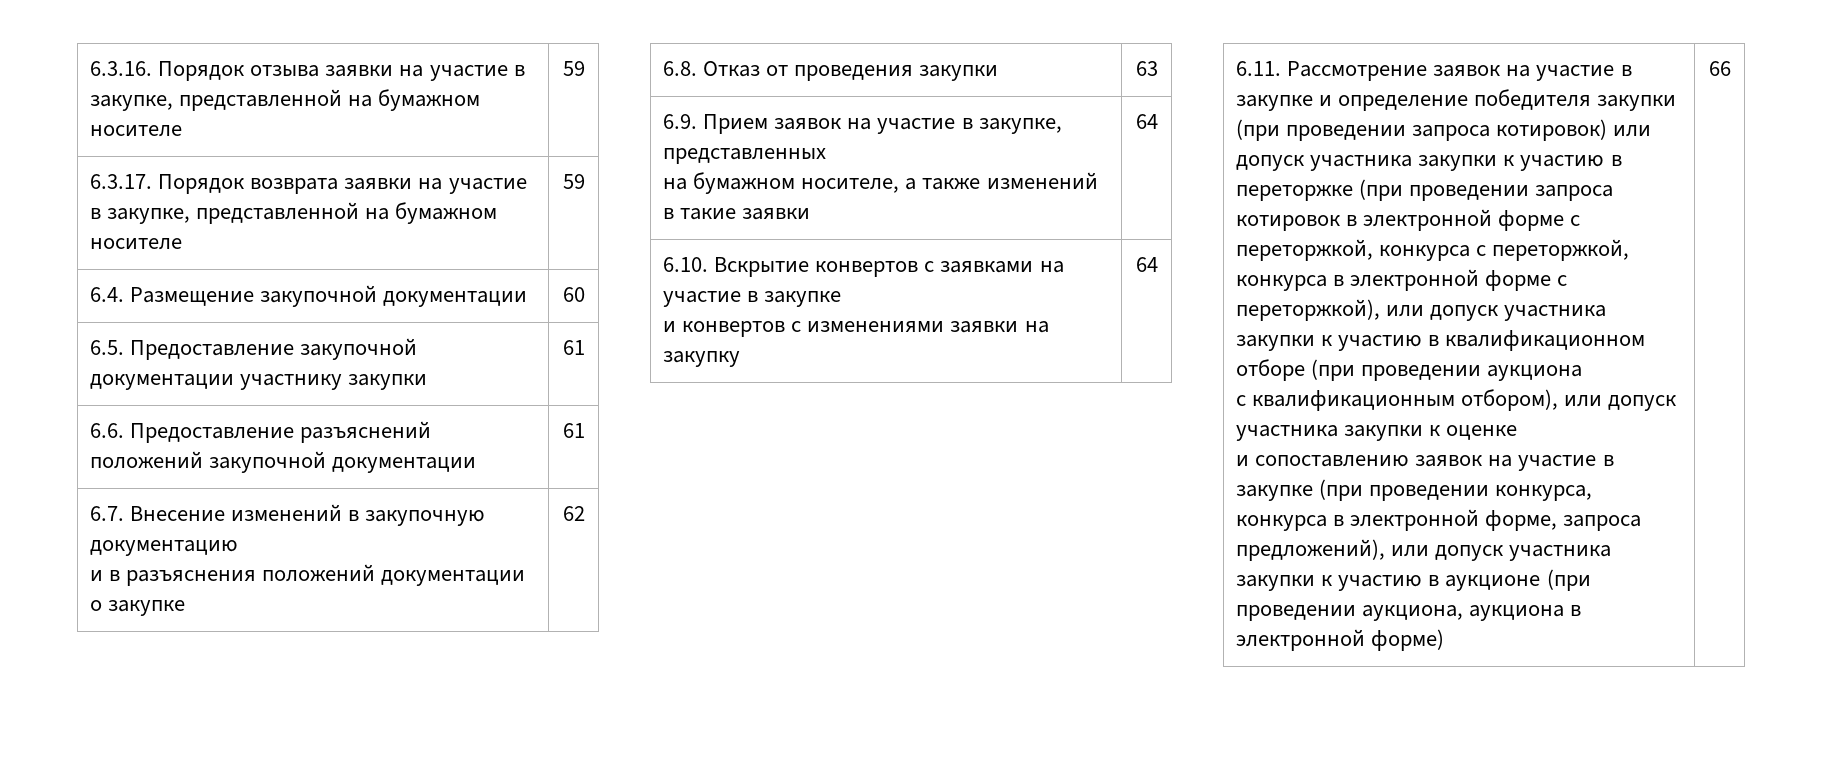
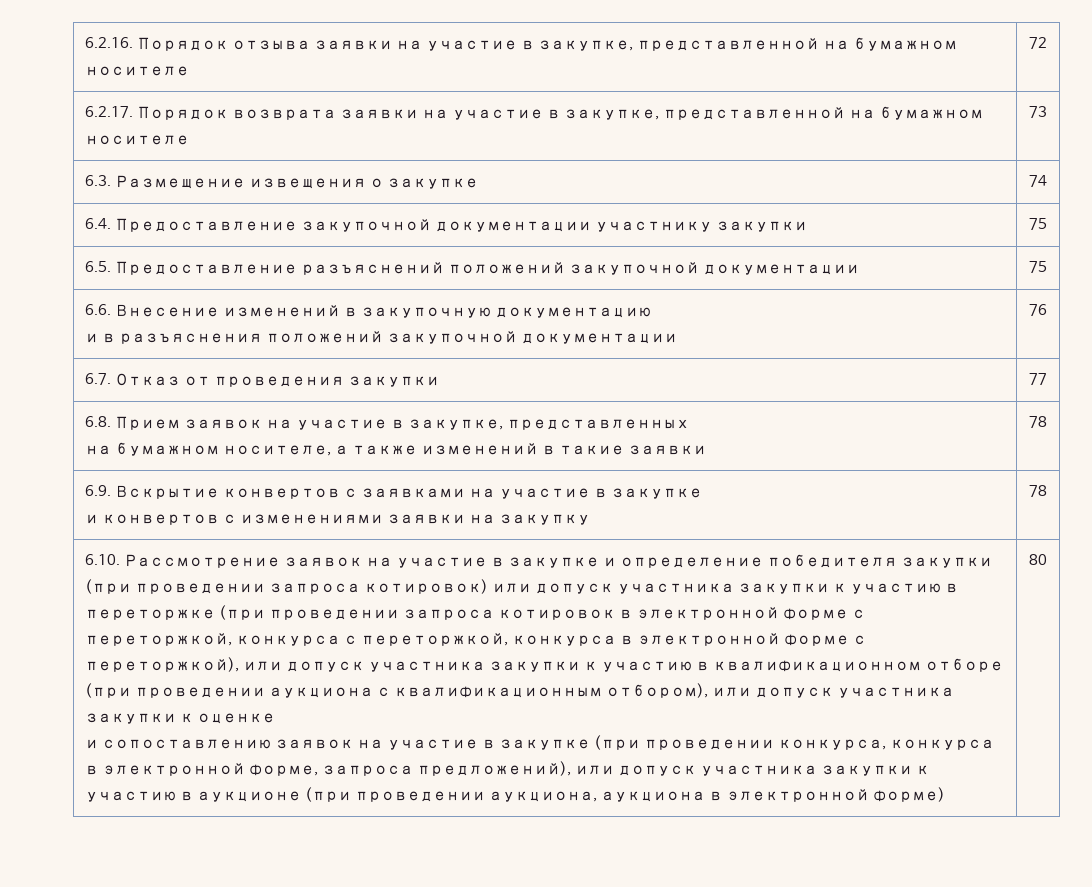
[90,61,153,76] 6.3.16. -> [84,37,133,48] 6.2.16.
[562,61,585,76] [90,174,153,189] 59 // 6.3.17. -> [1029,37,1047,49] [84,106,133,118] 72 // 6.2.17.
[562,174,585,189] [90,285,528,307] [562,287,585,302] [90,340,125,355] 59 // 6.4. Размещение закупочной документации | 60 // 6.5. -> [1029,106,1047,118] [84,175,478,189] [1029,175,1047,187] [84,218,111,229] 73 // 6.3. Размещение извещения о закупке | 74 // 6.4.
[562,340,585,355] [90,423,125,438] 61 // 6.6. -> [1029,218,1047,230] [84,261,111,272] 75 // 6.5.
[562,423,585,438] [90,506,125,521] 61 // 6.7. -> [1029,261,1047,273] [84,304,111,315] 75 // 6.6.
[381,570,526,586] [90,600,186,616] [562,506,585,521] [663,61,698,76] документации о закупке | 62 // 6.8. -> [386,331,678,344] [1029,304,1047,316] [84,373,111,385] закупочной документации | 76 // 6.7.
[1135,61,1158,76] [663,114,698,129] 63 // 6.9. -> [1029,373,1047,385] [84,416,111,427] 77 // 6.8.
[1135,114,1158,129] [663,257,709,272] 64 // 6.10. -> [1029,416,1047,428] [84,485,111,496] 78 // 6.9.
[1135,257,1158,272] [1236,61,1282,76] 64 // 6.11. -> [1029,485,1047,497] [84,554,120,565] 78 // 6.10.
(1583, 373) // -> (373, 692) none
[1708,61,1731,76] 66 -> [1029,554,1047,565] 80

